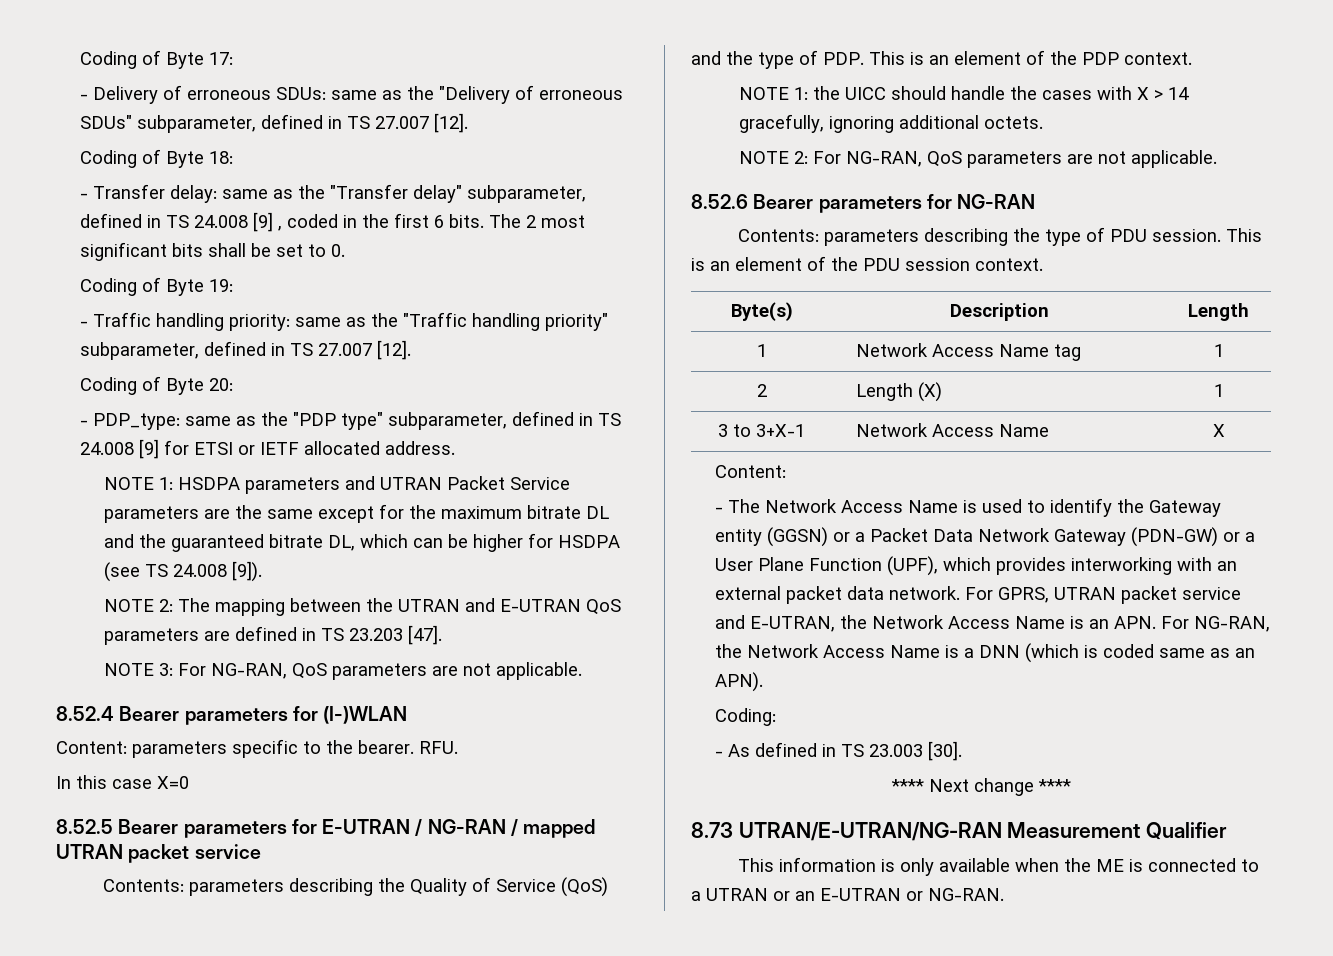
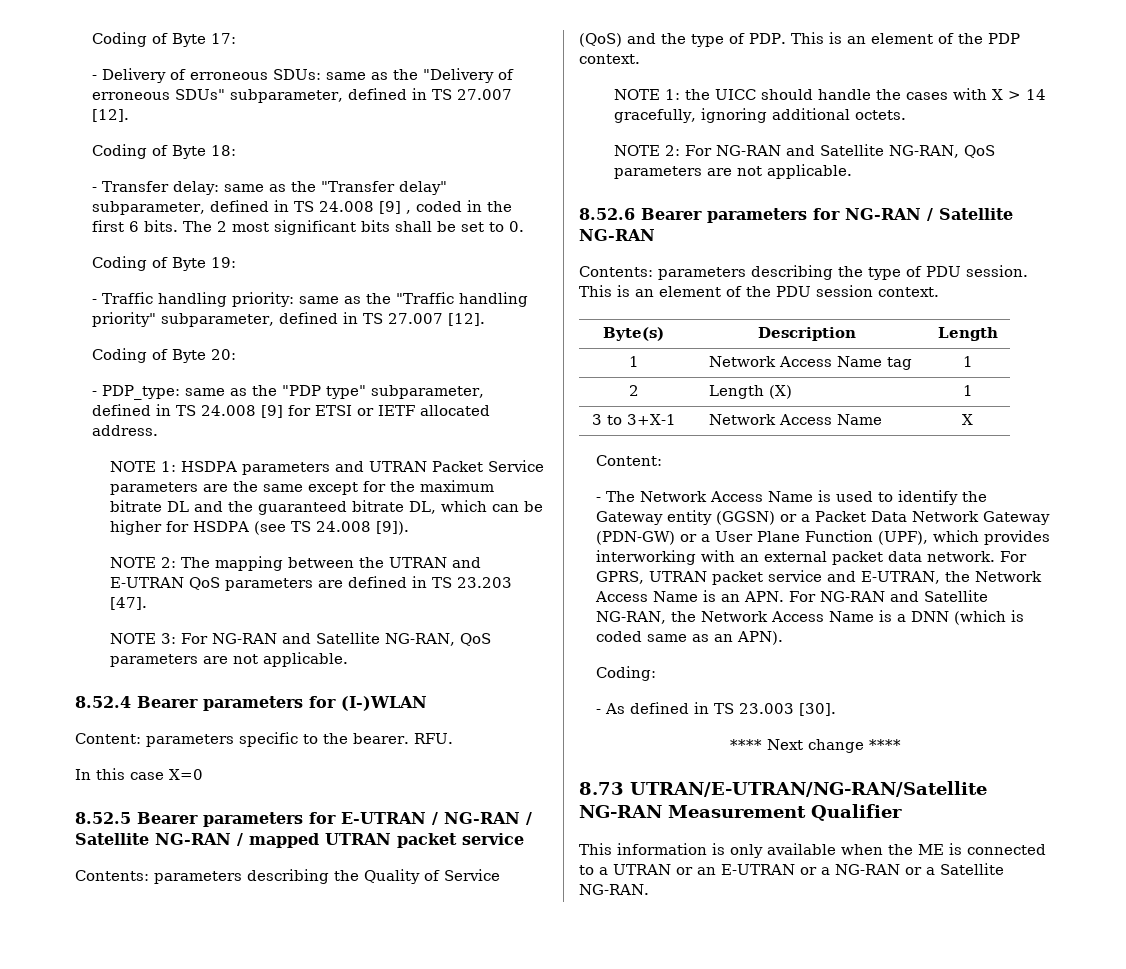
(207, 669) none -> [211,632,380,644] NG-RAN and Satellite
(518, 827) none -> [75,833,243,846] Satellite NG-RAN /
(842, 157) none -> [715,144,884,156] NG-RAN and Satellite
(1036, 201) none -> [927,208,1013,221] [579,229,655,241] / Satellite NG-RAN
(1190, 622) none -> [820,590,989,602] NG-RAN and Satellite
[738,822,1002,841] UTRAN/E-UTRAN/NG-RAN -> [630,781,987,797] [579,805,662,818] UTRAN/E-UTRAN/NG-RAN/Satellite NG-RAN
(923, 896) none -> [821,863,1004,875] a NG-RAN or a Satellite

